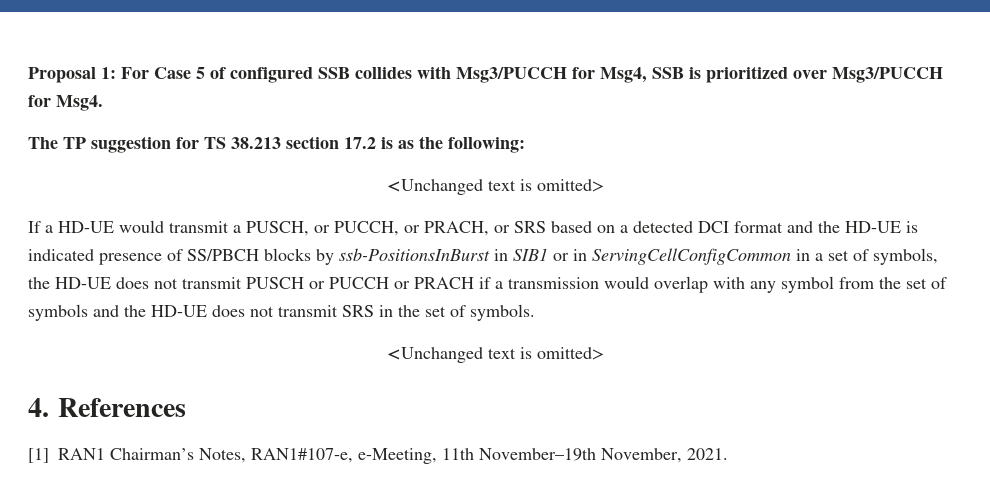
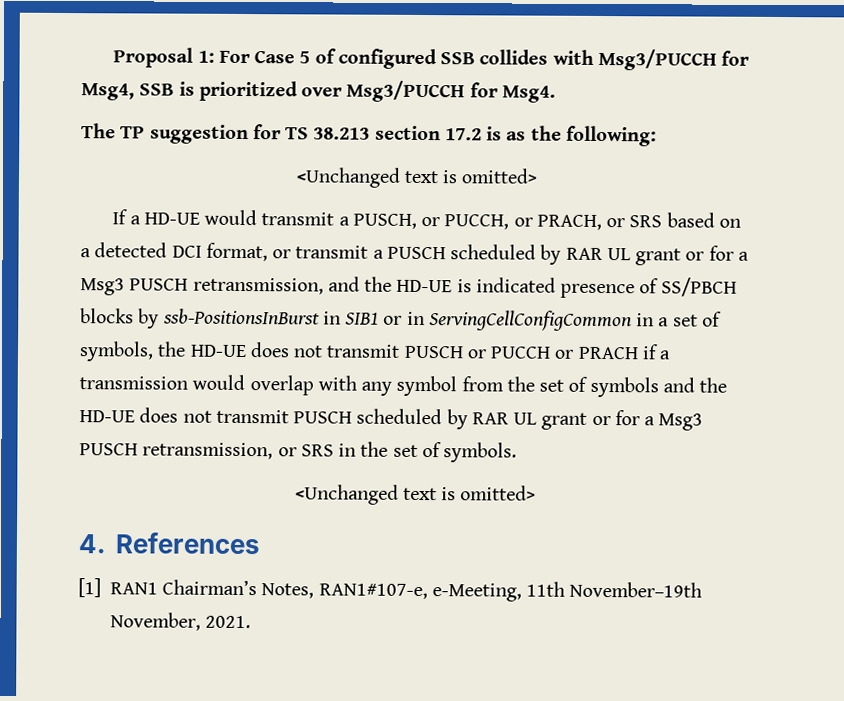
[734,221,783,233] format -> [205,242,749,266] [80,277,324,296] format, or transmit a PUSCH scheduled by RAR UL grant or for a Msg3 PUSCH retransmission,
(338, 311) none -> [293,408,704,431] [79,442,297,460] PUSCH scheduled by RAR UL grant or for a Msg3 PUSCH retransmission, or

